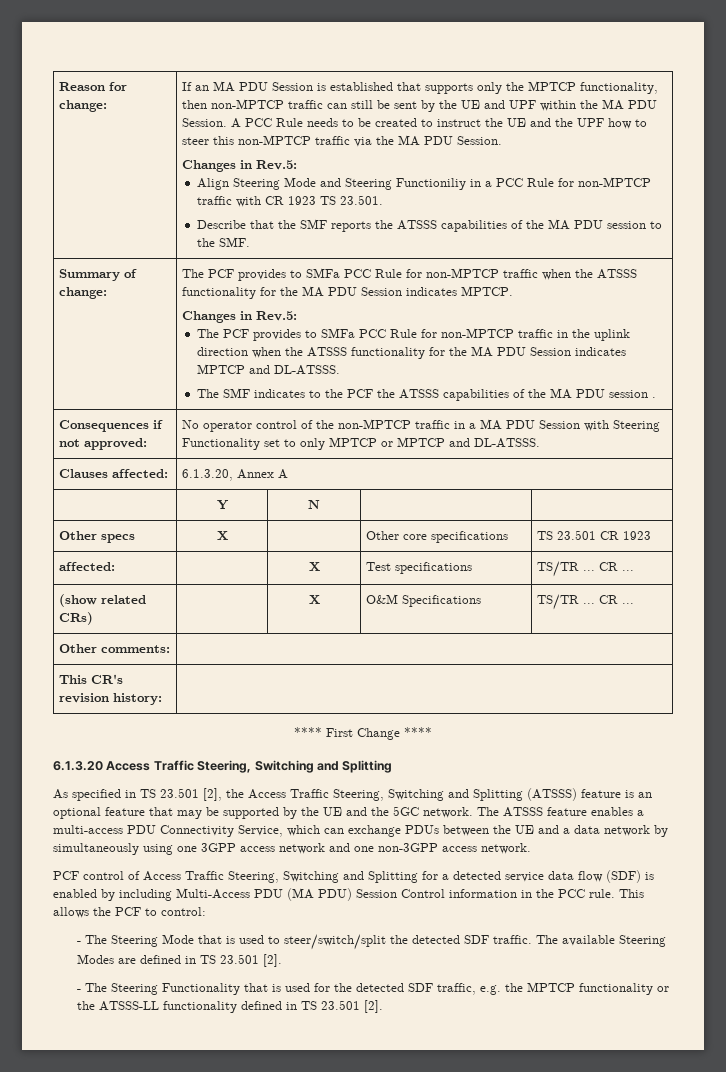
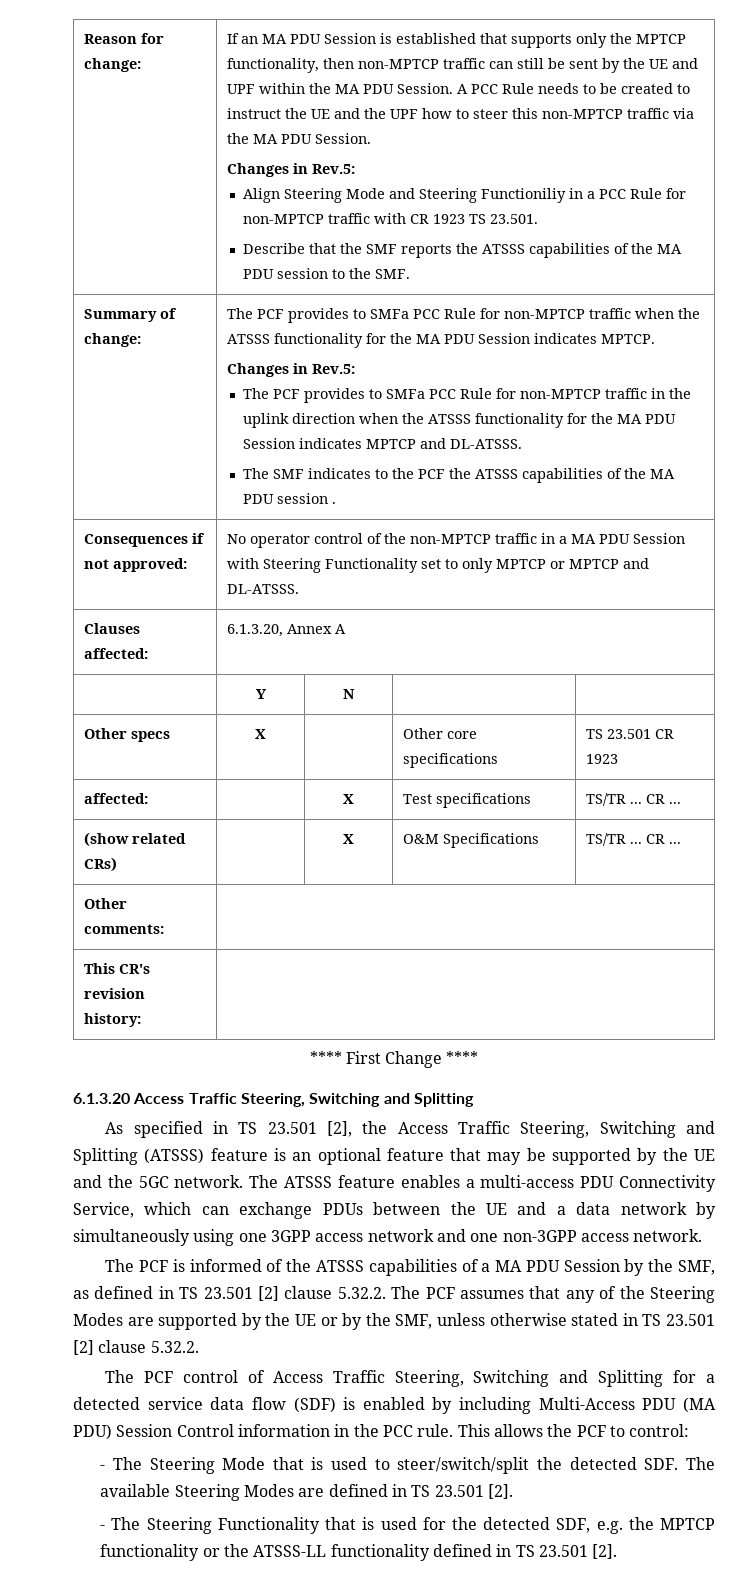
(531, 848) none -> [105,1259,716,1276] [73,1286,715,1303] [73,1313,716,1330] [73,1340,199,1355] [105,1370,135,1383] The PCF is informed of the ATSSS capabilities of a MA PDU Session by the SMF, as defined in TS 23.501 [2] clause 5.32.2. The PCF assumes that any of the Steering Modes are supported by the UE or by the SMF, unless otherwise stated in TS 23.501 [2] clause 5.32.2. // The
[463,935,532,944] SDF traffic. -> [644,1458,679,1470] SDF.
[407,983,476,995] SDF traffic, -> [556,1518,591,1533] SDF,

